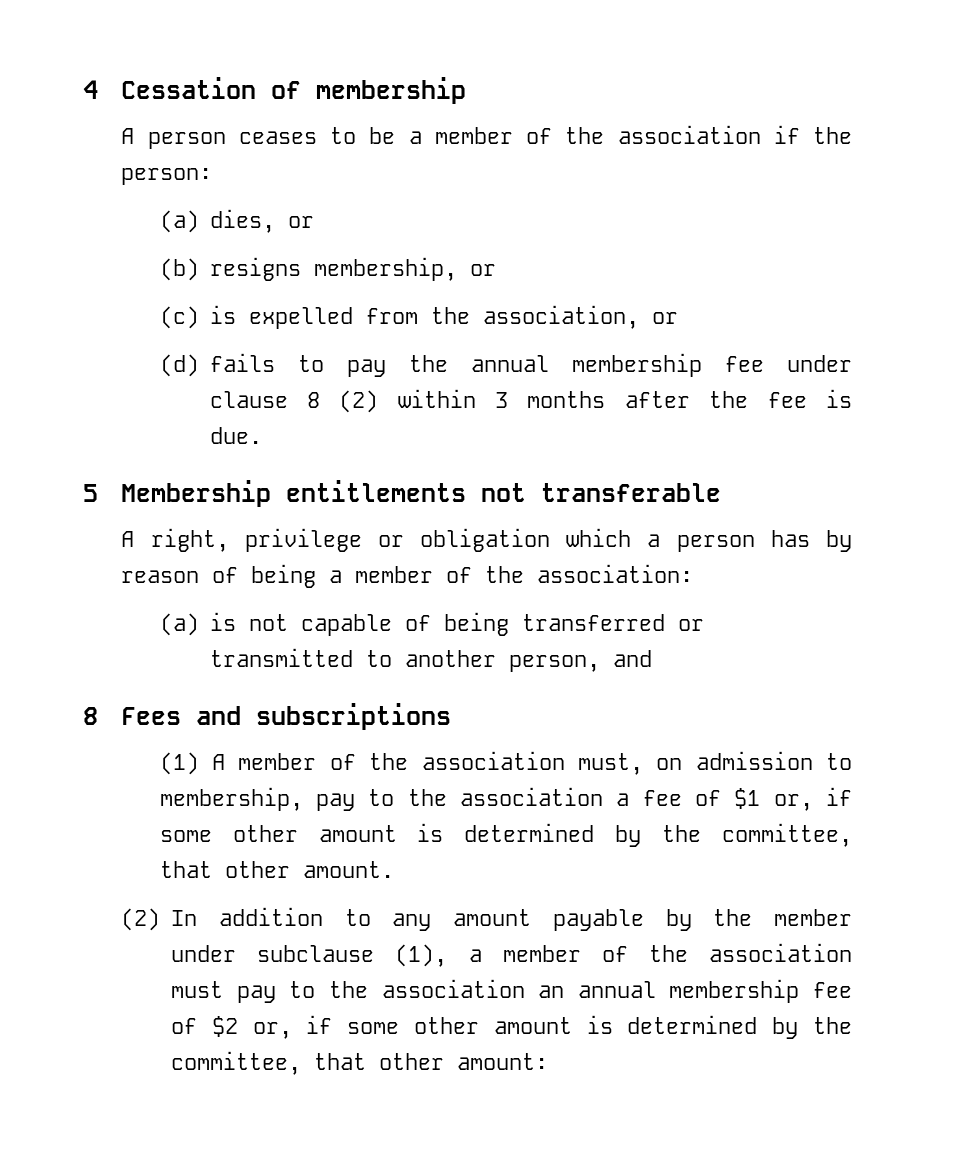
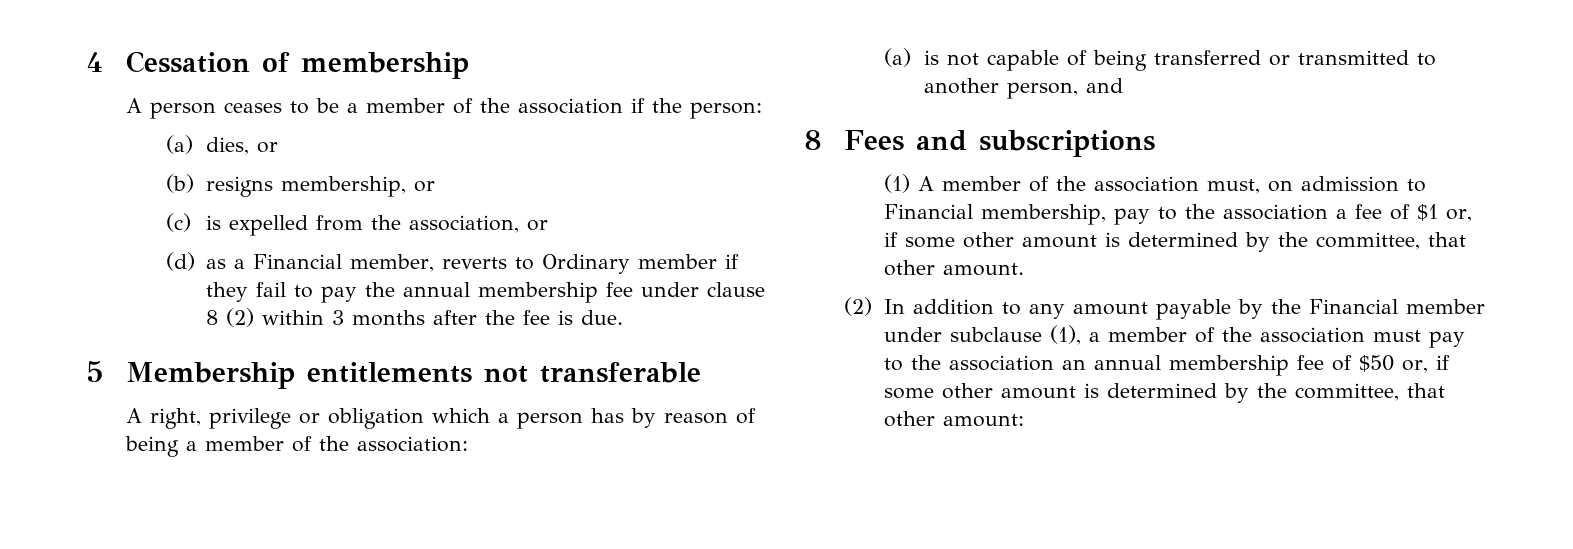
[209,353,275,372] fails -> [205,254,739,274] [205,282,286,302] as a Financial member, reverts to Ordinary member if they fail
(852, 761) none -> [883,204,973,219] Financial
(753, 917) none -> [1308,299,1398,314] Financial
[211,1016,238,1037] $2 -> [1358,355,1394,372] $50

